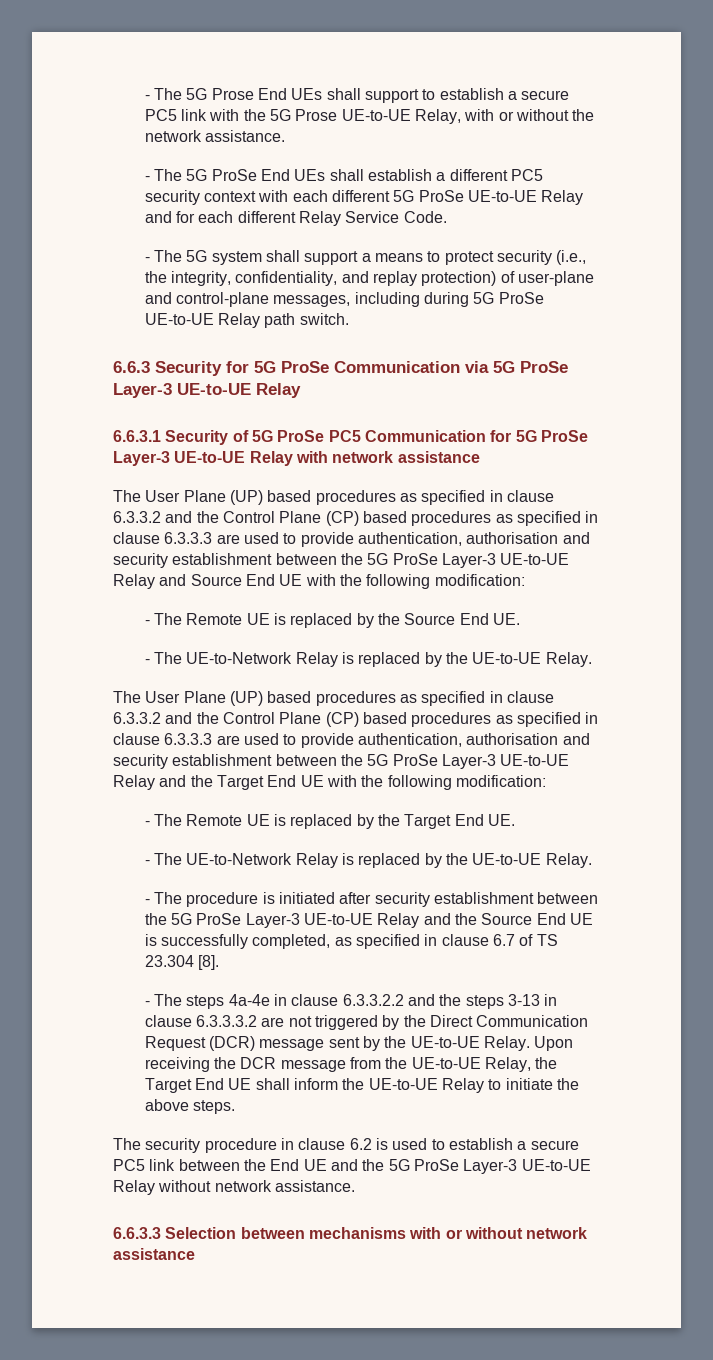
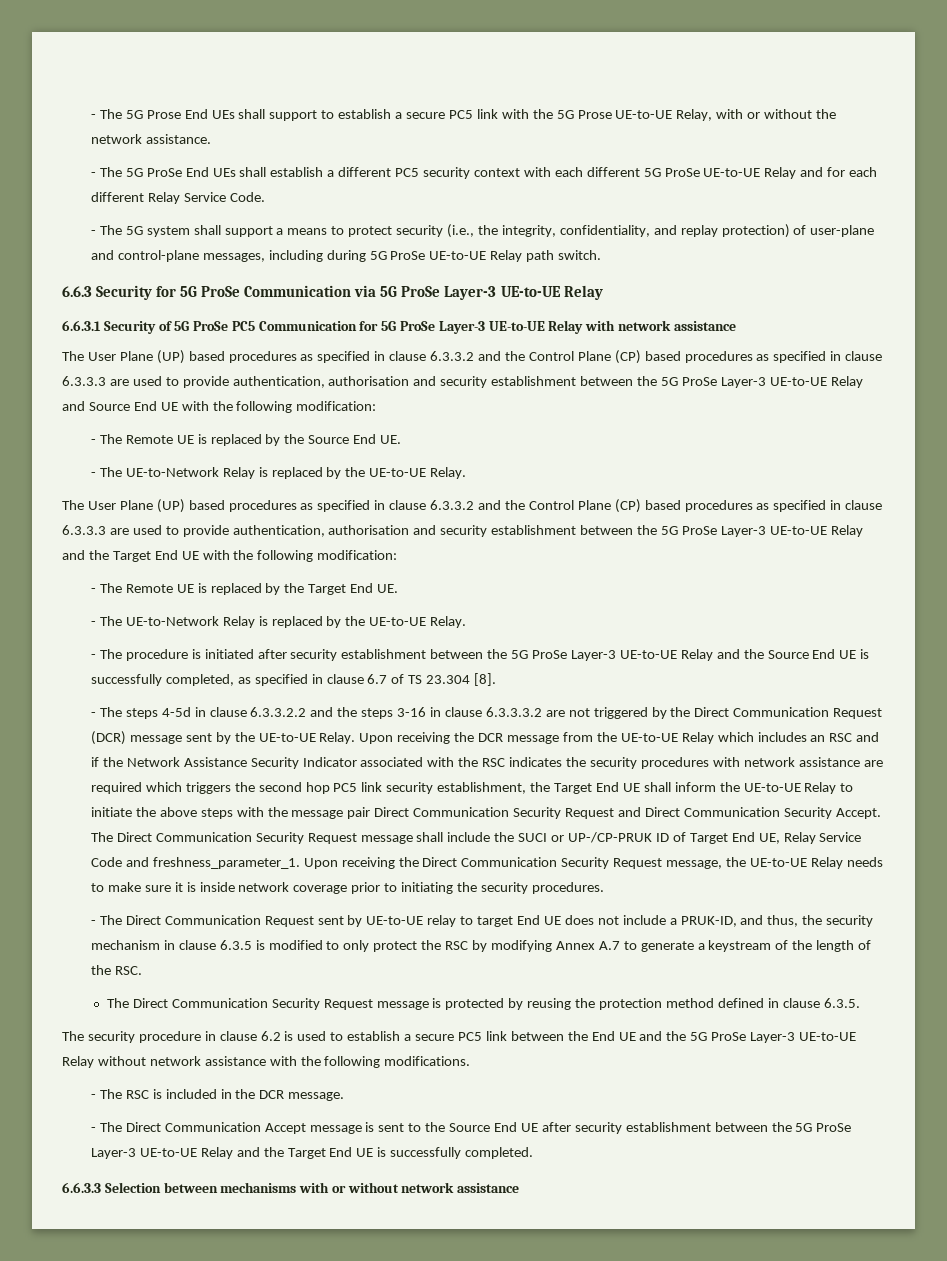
[228,994,270,1006] 4a-4e -> [161,707,191,717] 4-5d
[507,994,540,1006] 3-13 -> [397,707,427,717] 3-16
[484,1057,531,1072] Relay, -> [681,732,880,744] [90,757,883,769] [90,782,527,794] Relay which includes an RSC and if the Network Assistance Security Indicator associated with the RSC indicates the security procedures with network assistance are required which triggers the second hop PC5 link security establishment,
[193,1100,236,1114] steps. -> [200,807,881,819] [90,832,862,844] [90,857,883,869] [90,882,604,894] [90,915,874,927] [90,940,872,952] [90,965,142,975] [106,998,860,1010] steps with the message pair Direct Communication Security Request and Direct Communication Security Accept. The Direct Communication Security Request message shall include the SUCI or UP-/CP-PRUK ID of Target End UE, Relay Service Code and freshness_parameter_1. Upon receiving the Direct Communication Security Request message, the UE-to-UE Relay needs to make sure it is inside network coverage prior to initiating the security procedures. // - The Direct Communication Request sent by UE-to-UE relay to target End UE does not include a PRUK-ID, and thus, the security mechanism in clause 6.3.5 is modified to only protect the RSC by modifying Annex A.7 to generate a keystream of the length of the RSC. // The Direct Communication Security Request message is protected by reusing the protection method defined in clause 6.3.5.
[274,1180,355,1192] assistance. -> [204,1056,471,1068] [90,1089,345,1101] [90,1122,852,1134] [90,1147,534,1159] assistance with the following modifications. // - The RSC is included in the DCR message. // - The Direct Communication Accept message is sent to the Source End UE after security establishment between the 5G ProSe Layer-3 UE-to-UE Relay and the Target End UE is successfully completed.

